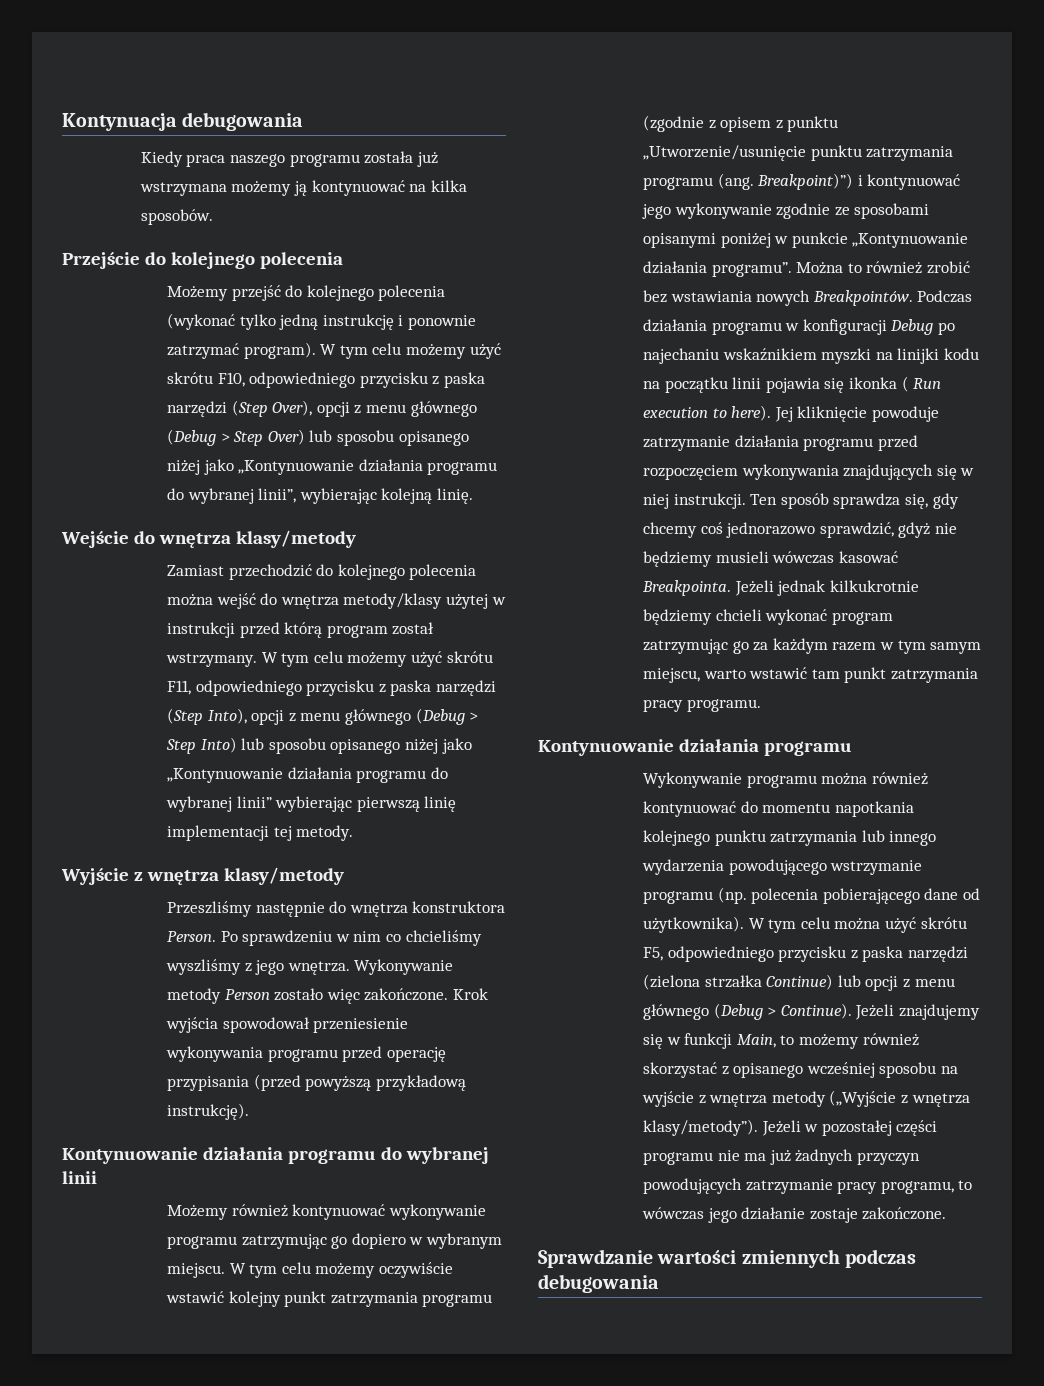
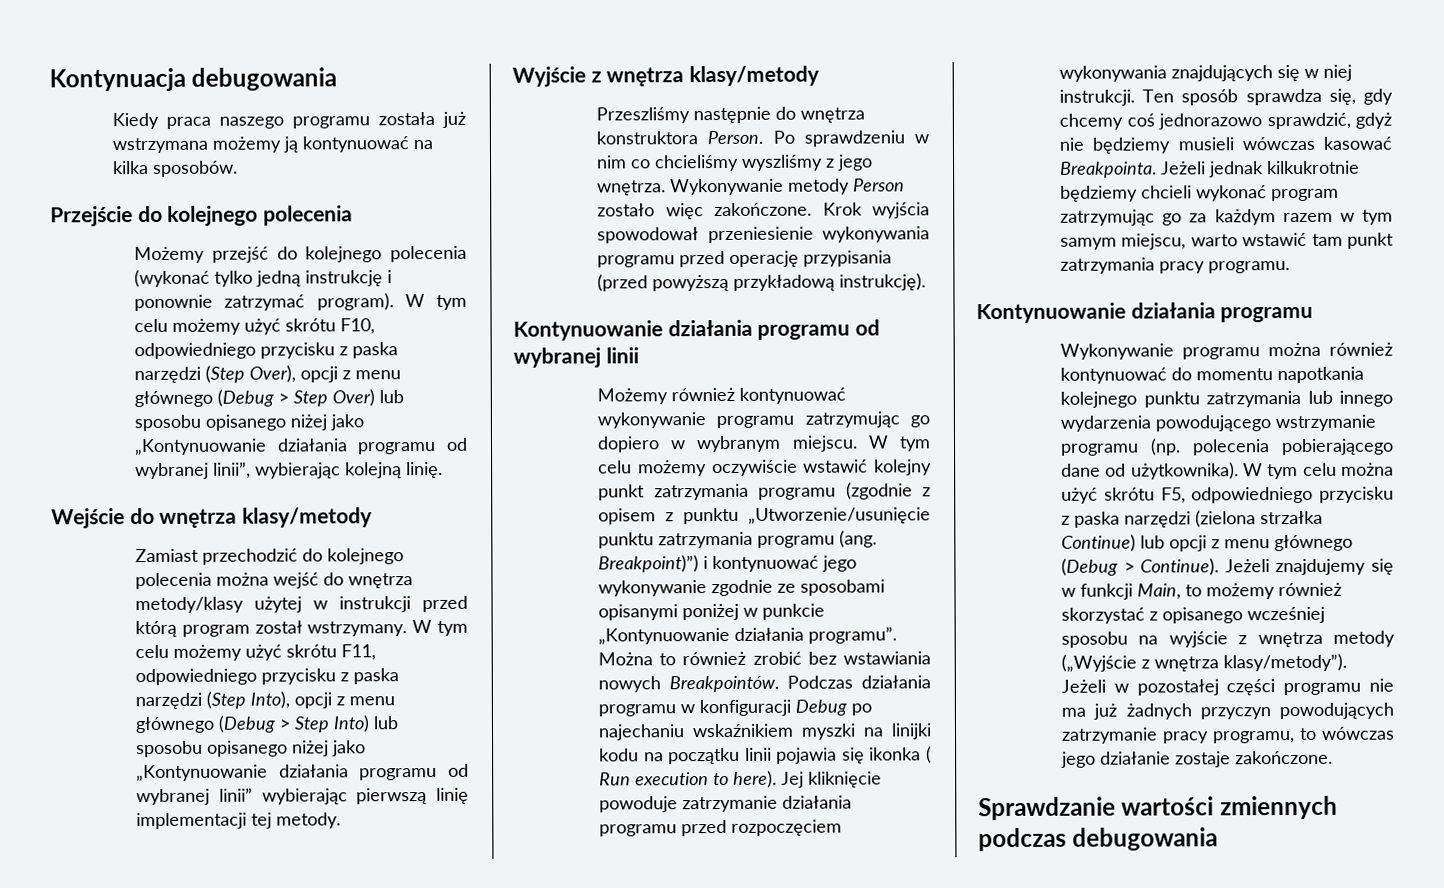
[167,488,185,500] do -> [446,437,468,451] od
[430,767,448,779] do -> [448,763,469,777] od
[380,1147,402,1160] do -> [855,319,881,336] od

